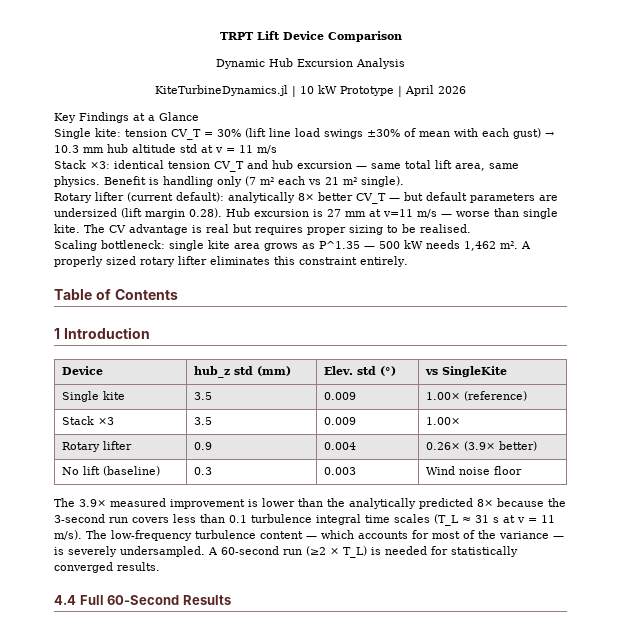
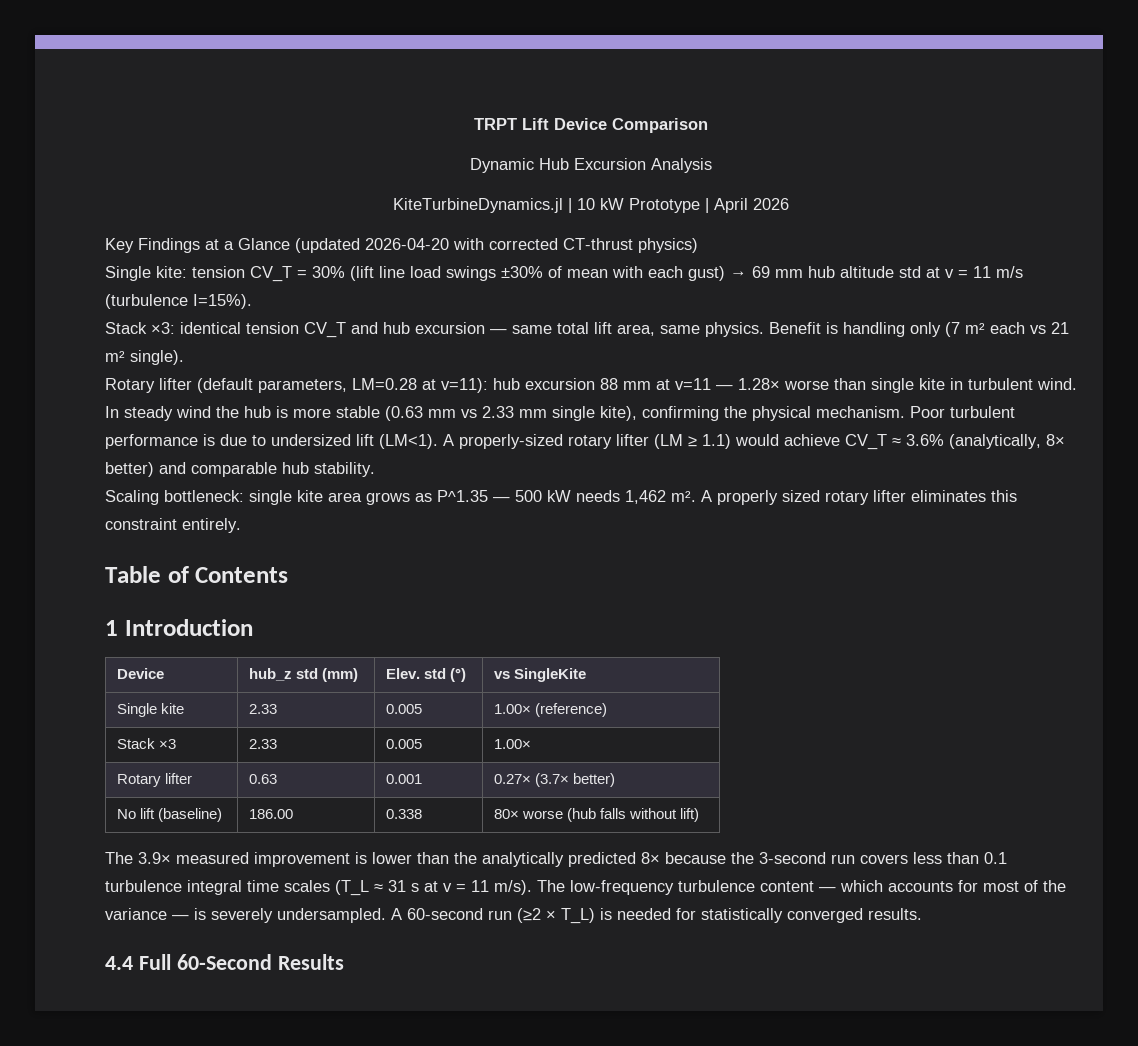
(199, 116) none -> [295,238,698,253] (updated 2026-04-20 with corrected CT-thrust physics)
[54,145,79,153] 10.3 -> [752,266,770,278] 69
(277, 149) none -> [105,294,252,309] (turbulence I=15%).
[127,192,558,204] [54,208,341,219] (current default): analytically 8× better CV_T — but default parameters are undersized (lift margin 0.28). Hub excursion is 27 -> [197,378,618,393] (default parameters, LM=0.28 at v=11): hub excursion 88
[417,209,452,218] m/s — -> [716,378,780,390] — 1.28×
[54,224,471,235] kite. The CV advantage is real but requires proper sizing to be realised. -> [919,378,1077,390] [105,406,1015,421] [105,434,1065,450] [105,462,375,477] kite in turbulent wind. In steady wind the hub is more stable (0.63 mm vs 2.33 mm single kite), confirming the physical mechanism. Poor turbulent performance is due to undersized lift (LM<1). A properly-sized rotary lifter (LM ≥ 1.1) would achieve CV_T ≈ 3.6% (analytically, 8× better) and comparable hub stability.
[193,392,212,400] [323,392,356,400] 3.5 | 0.009 -> [249,704,278,714] [386,704,423,714] 2.33 | 0.005
[193,417,212,425] [323,417,356,425] 3.5 | 0.009 -> [249,739,278,749] [386,739,423,749] 2.33 | 0.005
[193,442,212,450] [323,442,356,450] [425,441,495,451] 0.9 | 0.004 | 0.26× (3.9× -> [249,774,278,784] [386,774,423,784] [494,773,570,787] 0.63 | 0.001 | 0.27× (3.7×
[193,467,212,475] [323,467,356,475] [425,466,522,475] 0.3 | 0.003 | Wind noise floor -> [249,809,294,819] [386,809,423,819] [494,808,700,822] 186.00 | 0.338 | 80× worse (hub falls without lift)

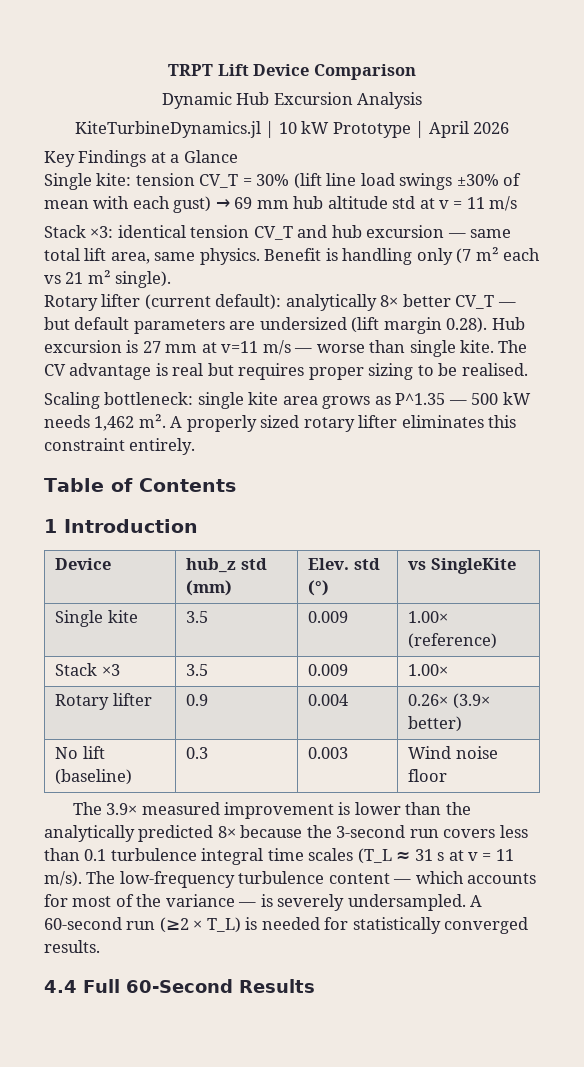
[295,238,698,253] (updated 2026-04-20 with corrected CT-thrust physics) -> (238, 156) none
[105,294,252,309] (turbulence I=15%). -> (518, 203) none
[197,378,618,393] (default parameters, LM=0.28 at v=11): hub excursion 88 -> [144,294,516,311] [44,317,525,334] [44,340,161,353] (current default): analytically 8× better CV_T — but default parameters are undersized (lift margin 0.28). Hub excursion is 27
[716,378,780,390] — 1.28× -> [262,340,313,355] m/s —
[919,378,1077,390] [105,406,1015,421] [105,434,1065,450] [105,462,375,477] kite in turbulent wind. In steady wind the hub is more stable (0.63 mm vs 2.33 mm single kite), confirming the physical mechanism. Poor turbulent performance is due to undersized lift (LM<1). A properly-sized rotary lifter (LM ≥ 1.1) would achieve CV_T ≈ 3.6% (analytically, 8× better) and comparable hub stability. -> [460,340,528,353] [44,363,528,380] kite. The CV advantage is real but requires proper sizing to be realised.
[249,704,278,714] [386,704,423,714] 2.33 | 0.005 -> [186,611,209,623] [308,611,349,623] 3.5 | 0.009
[249,739,278,749] [386,739,423,749] 2.33 | 0.005 -> [186,664,209,676] [308,664,349,676] 3.5 | 0.009
[249,774,278,784] [386,774,423,784] [494,773,570,787] 0.63 | 0.001 | 0.27× (3.7× -> [186,694,209,706] [308,694,349,706] [408,693,490,709] 0.9 | 0.004 | 0.26× (3.9×
[249,809,294,819] [386,809,423,819] [494,808,700,822] 186.00 | 0.338 | 80× worse (hub falls without lift) -> [186,747,209,759] [308,747,349,759] [408,746,498,759] [408,769,448,782] 0.3 | 0.003 | Wind noise floor

